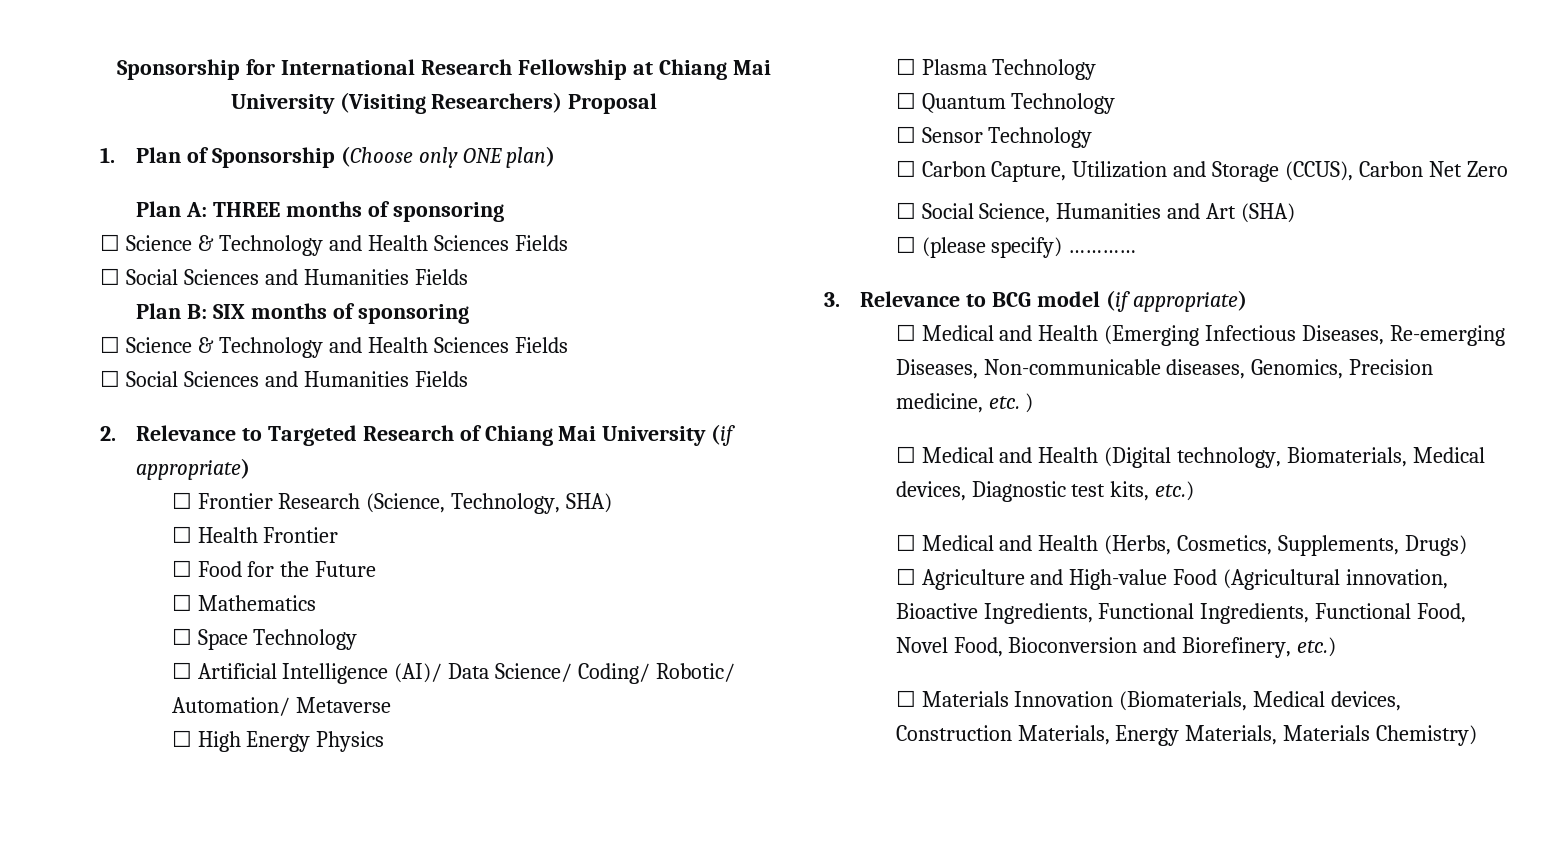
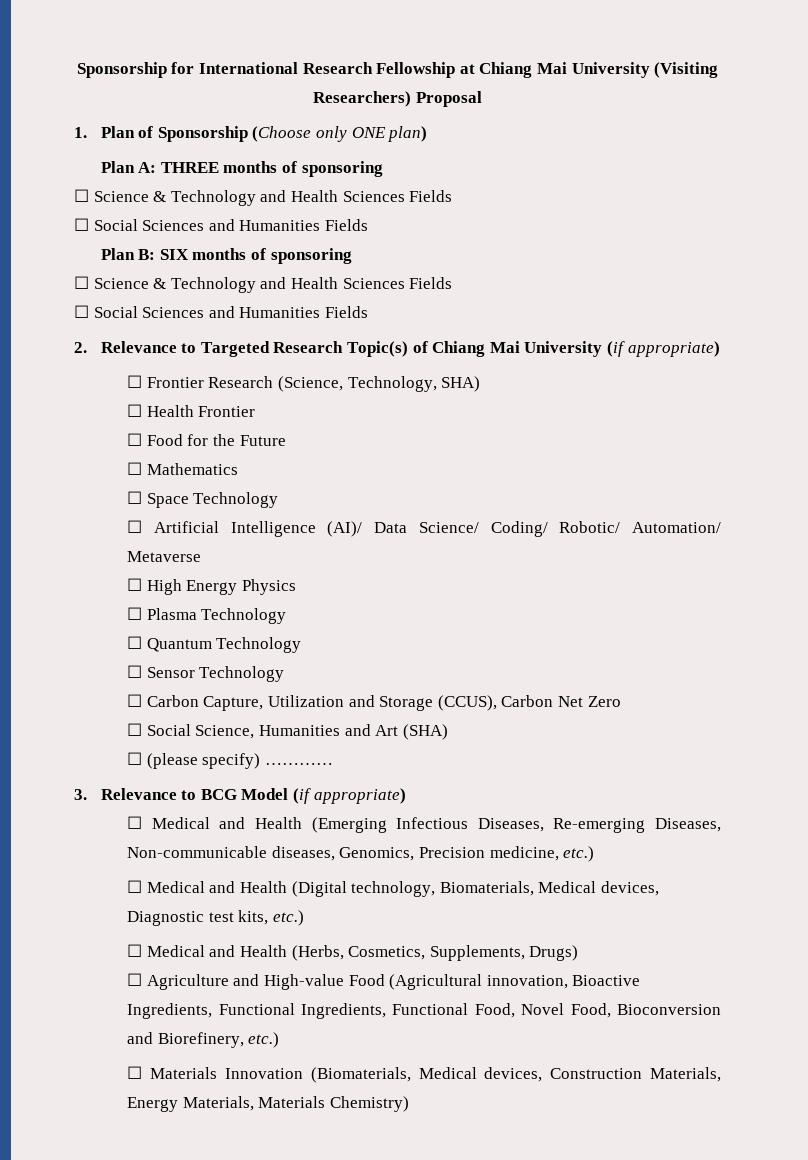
(454, 433) none -> [346,341,408,357] Topic(s)
[1036,291,1100,307] model -> [241,788,289,800] Model
[988,393,1034,413] etc. ) -> [563,846,595,862] etc.)

